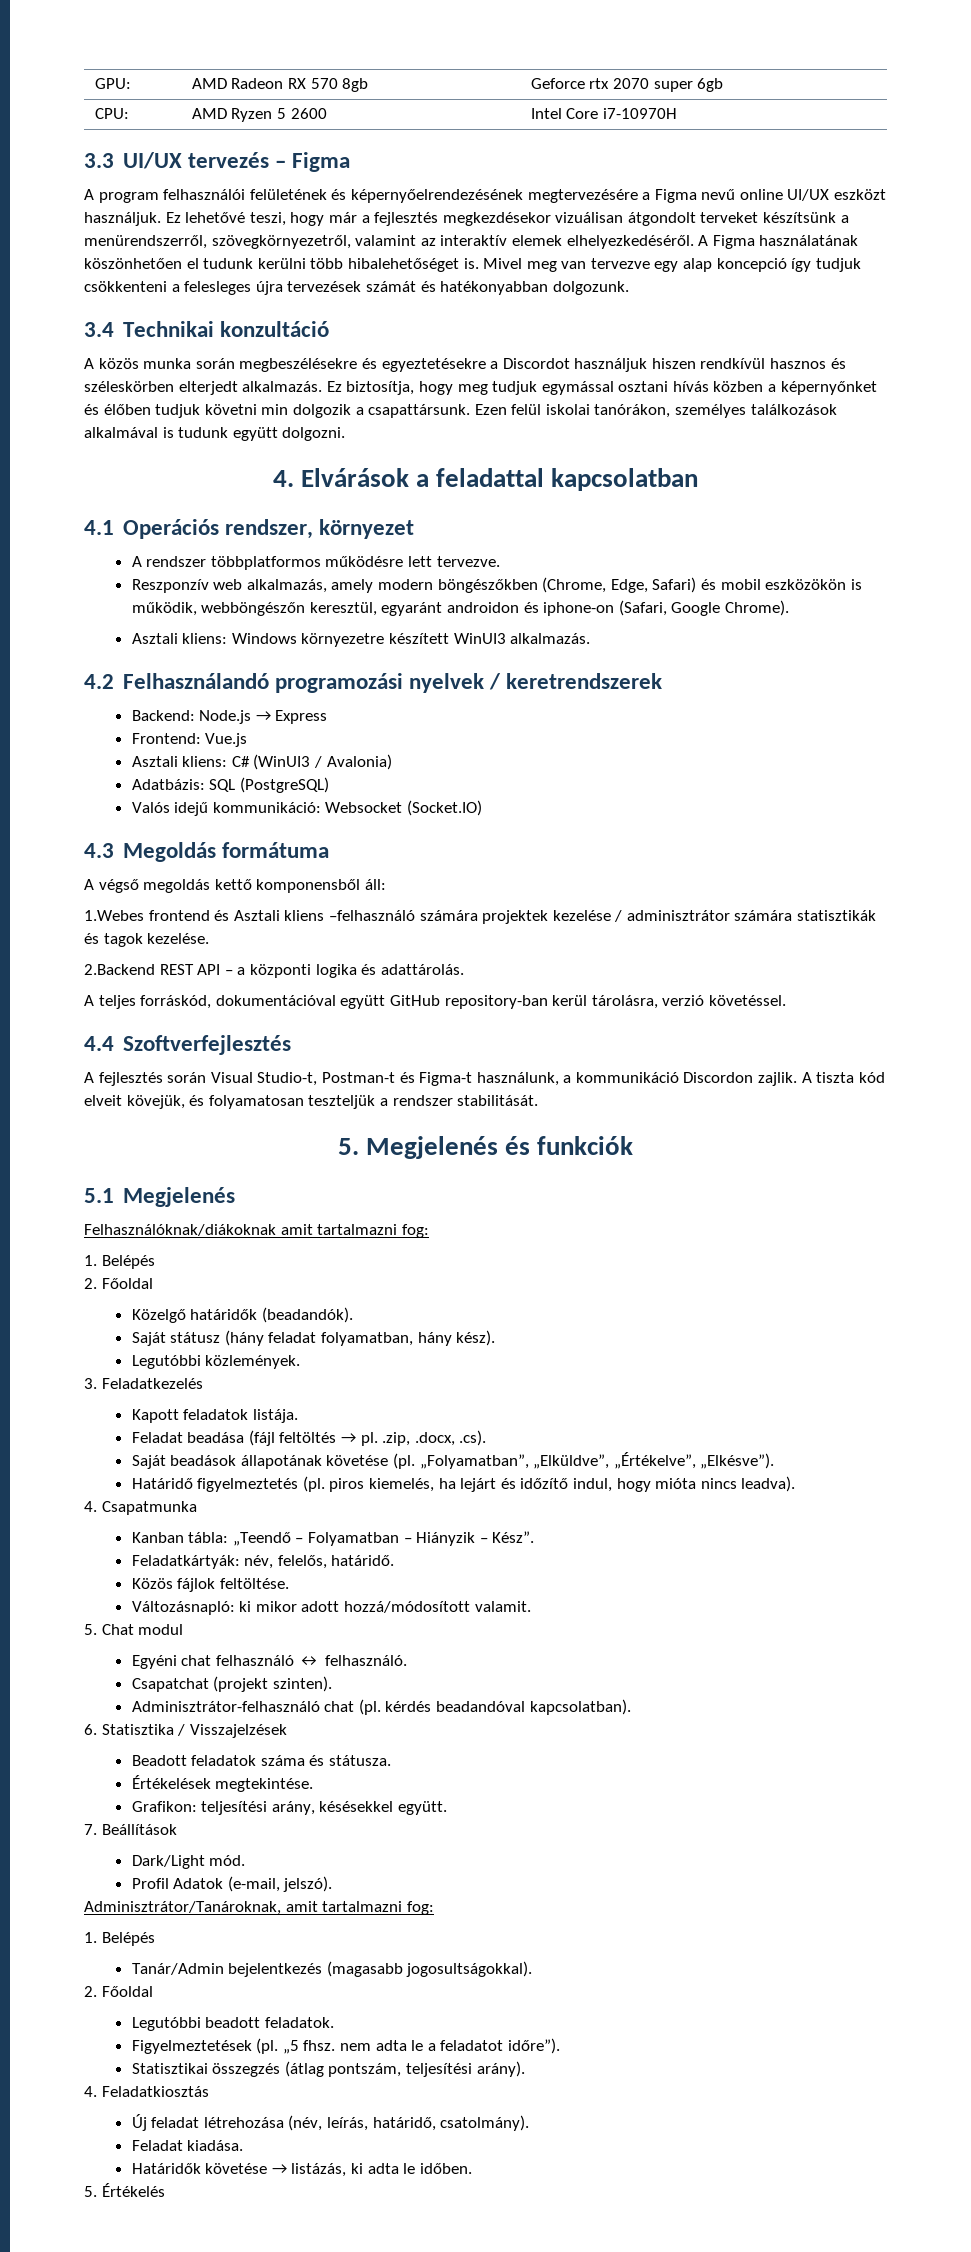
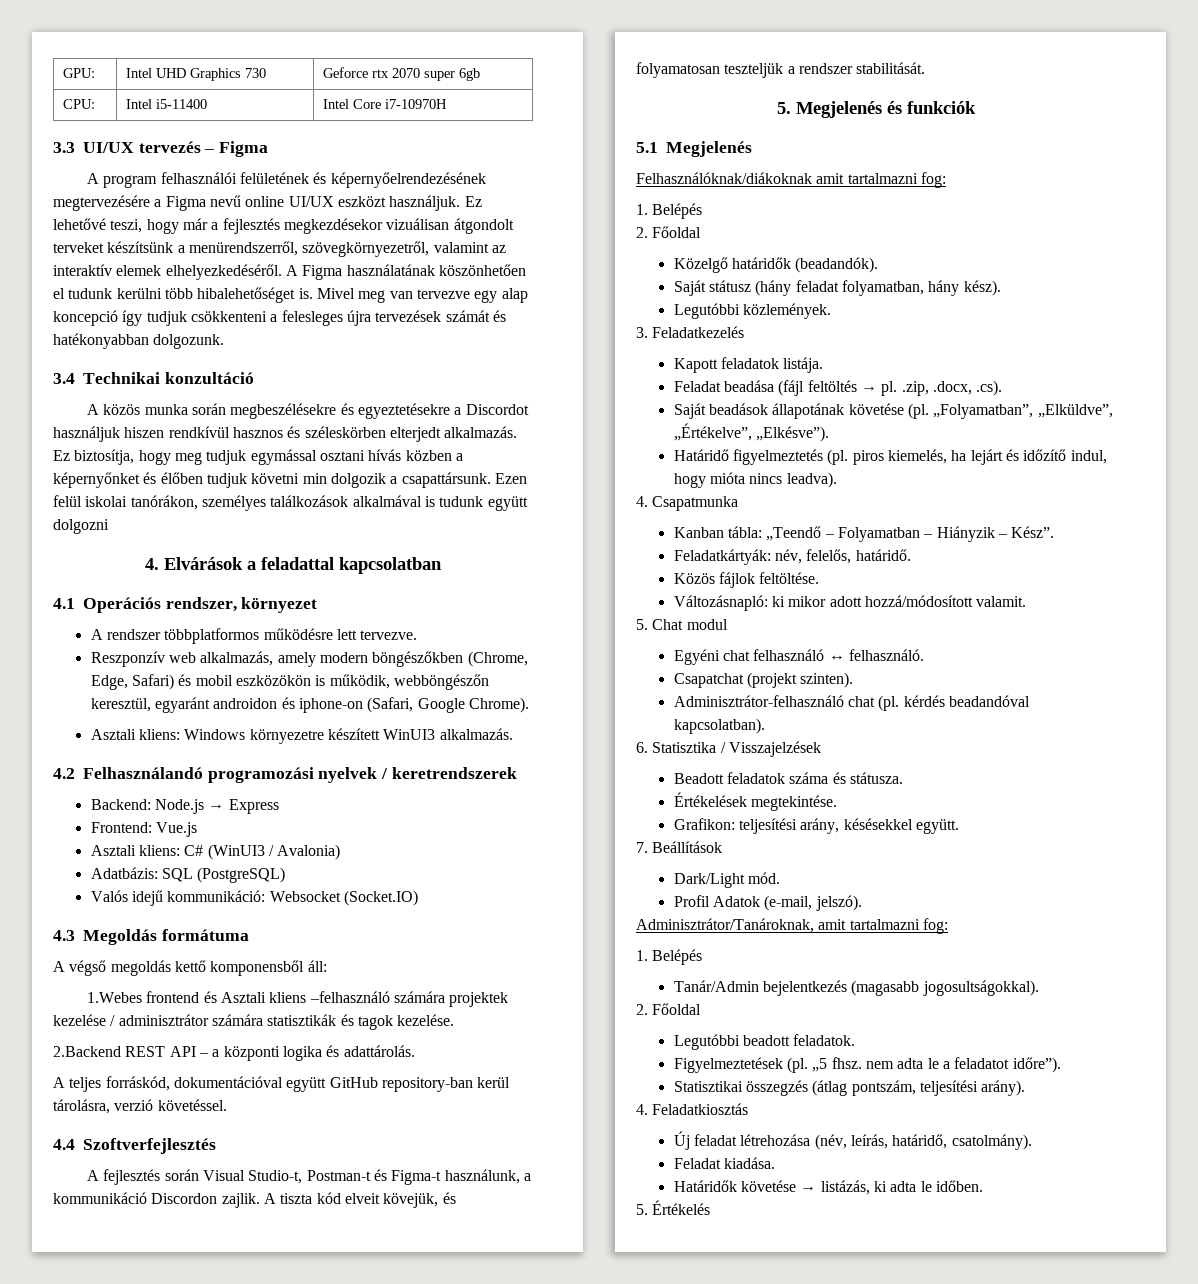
[191,78,369,92] AMD Radeon RX 570 8gb -> [125,68,266,81] Intel UHD Graphics 730
[191,108,327,122] AMD Ryzen 5 2600 -> [125,99,207,109] Intel i5-11400
[282,427,346,441] dolgozni. -> [53,519,109,534] dolgozni

